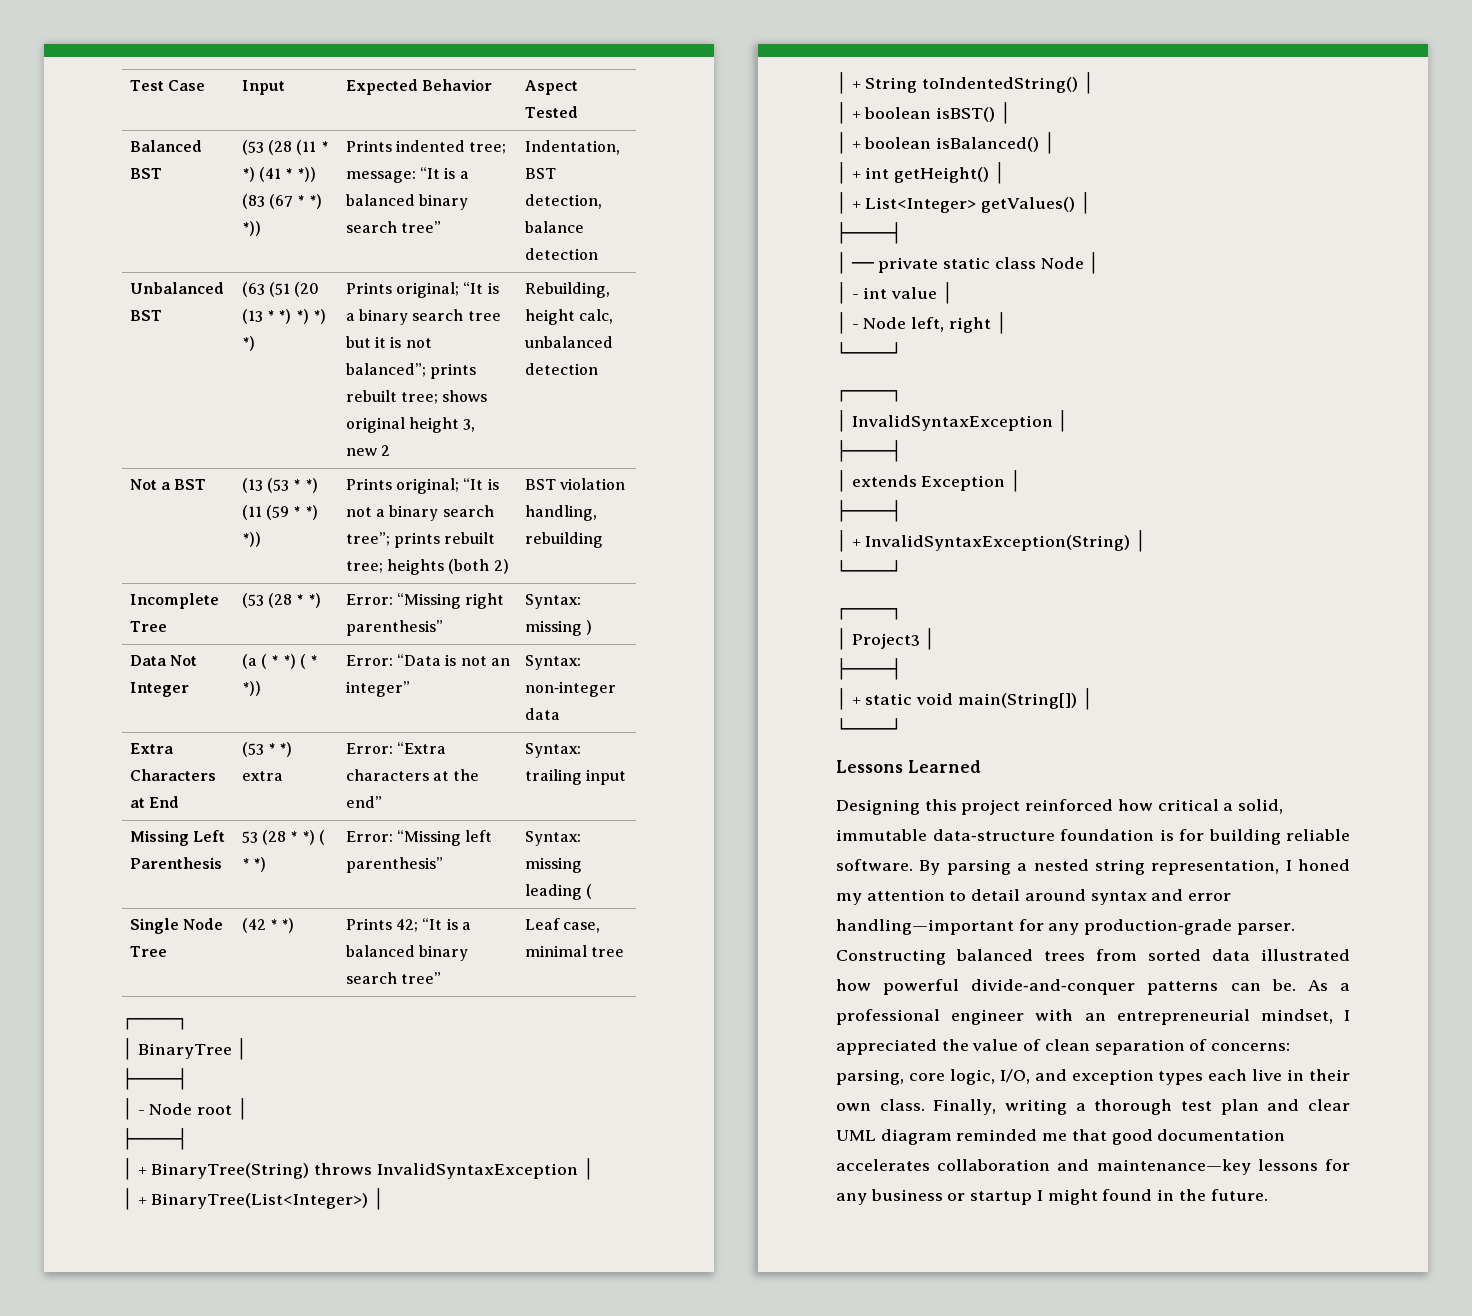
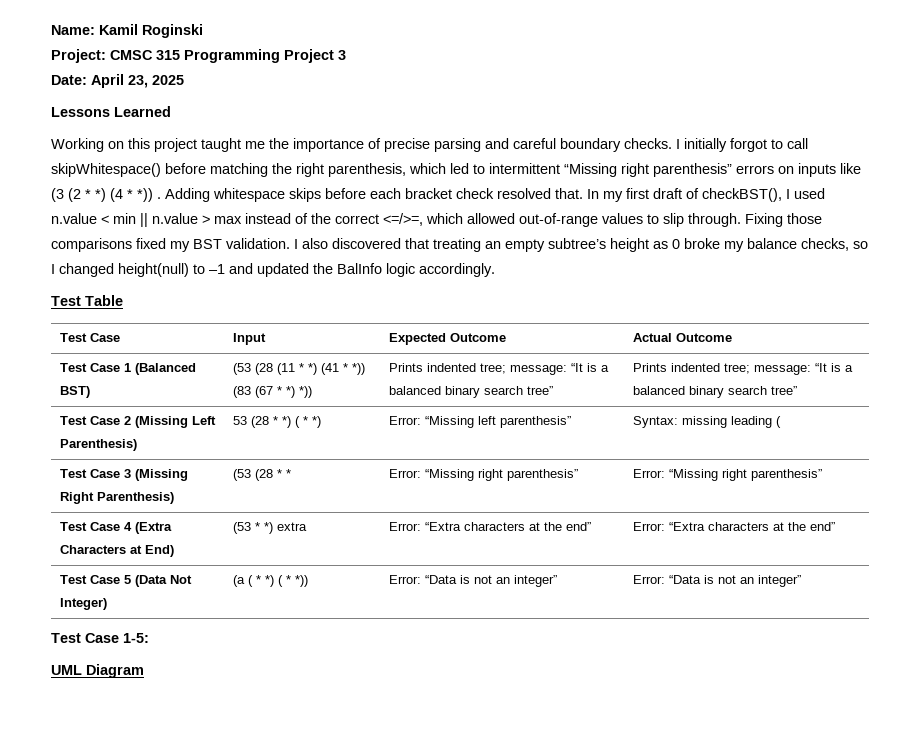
[129,80,205,91] [241,80,285,95] [345,79,492,95] [524,80,578,95] [524,106,578,118] [129,140,202,152] [129,168,162,179] Test Case | Input | Expected Behavior | Aspect Tested // Balanced BST -> [51,24,203,38] [51,49,346,63] [51,74,184,88] [51,106,171,117] [51,138,808,152] [51,163,861,177] [51,188,825,202] [51,213,822,227] [51,238,868,252] [51,263,495,277] [51,295,123,306] [60,333,121,342] [233,333,267,345] [389,333,507,345] [633,333,733,342] [60,363,197,375] [60,386,91,398] Name: Kamil Roginski // Project: CMSC 315 Programming Project 3 // Date: April 23, 2025 // Lessons Learned // Working on this project taught me the importance of precise parsing and careful boundary checks. I initially forgot to call skipWhitespace() before matching the right parenthesis, which led to intermittent “Missing right parenthesis” errors on inputs like (3 (2 * *) (4 * *)) . Adding whitespace skips before each bracket check resolved that. In my first draft of checkBST(), I used n.value < min || n.value > max instead of the correct <=/>=, which allowed out-of-range values to slip through. Fixing those comparisons fixed my BST validation. I also discovered that treating an empty subtree’s height as 0 broke my balance checks, so I changed height(null) to –1 and updated the BalInfo logic accordingly. // Test Table // Test Case | Input | Expected Outcome | Actual Outcome // Test Case 1 (Balanced BST)
[524,140,620,155] [524,168,556,179] [524,194,602,209] [524,221,584,233] [524,248,598,260] [129,282,224,294] [129,310,162,321] [241,282,320,297] [241,309,326,324] [241,336,255,351] [345,282,499,298] [345,309,501,325] [345,336,432,348] [345,363,476,379] [345,390,488,404] [345,417,476,433] [345,445,390,456] [524,282,610,298] [524,309,613,325] [524,336,613,348] [524,363,598,375] [129,479,207,490] [241,478,318,493] [241,505,318,520] [241,532,261,547] [345,478,499,494] [345,505,494,521] [345,532,496,548] [345,559,509,575] [524,478,625,490] [524,505,597,521] [524,532,603,548] [129,593,219,609] [129,621,167,632] [241,593,321,608] [345,593,505,609] [345,620,443,636] [524,594,581,609] [524,620,592,636] [129,655,197,666] [129,682,189,697] [241,654,318,669] [241,681,261,696] [345,654,510,666] [345,681,410,697] [524,655,581,670] [524,681,616,697] [524,708,560,720] [129,743,174,754] [129,769,216,781] [129,796,179,808] [241,742,293,757] [241,771,283,781] [345,742,446,754] [345,769,480,781] [345,796,382,808] [524,743,581,758] [524,769,626,785] [129,830,225,846] [129,857,222,869] Indentation, BST detection, balance detection // Unbalanced BST | (63 (51 (20 (13 * *) *) *) *) | Prints original; “It is a binary search tree but it is not balanced”; prints rebuilt tree; shows original height 3, new 2 | Rebuilding, height calc, unbalanced detection // Not a BST | (13 (53 * *) (11 (59 * *) *)) | Prints original; “It is not a binary search tree”; prints rebuilt tree; heights (both 2) | BST violation handling, rebuilding // Incomplete Tree | (53 (28 * *) | Error: “Missing right parenthesis” | Syntax: missing ) // Data Not Integer | (a ( * *) ( * *)) | Error: “Data is not an integer” | Syntax: non‐integer data // Extra Characters at End | (53 * *) extra | Error: “Extra characters at the end” | Syntax: trailing input // Missing Left Parenthesis -> [633,363,854,375] [633,386,798,398] [60,416,217,428] [60,439,138,451] Prints indented tree; message: “It is a balanced binary search tree” // Test Case 2 (Missing Left Parenthesis)
[129,918,223,934] [129,946,167,957] [241,918,295,933] [345,918,471,932] [345,945,468,961] [345,972,441,984] [524,918,600,933] [524,945,624,957] [122,1018,188,1030] [122,1038,248,1060] [122,1068,188,1090] [122,1098,248,1120] [122,1128,188,1150] [122,1158,594,1180] [122,1188,385,1210] [836,72,1094,94] [836,102,1011,124] [836,132,1055,154] [836,162,1005,184] [836,192,1091,214] [836,222,902,244] [836,252,1100,274] [836,282,953,304] [836,312,1007,334] [836,342,902,359] [836,390,902,402] [836,410,1069,432] [836,440,902,462] [836,470,1022,492] [836,500,902,522] [836,530,1147,552] [836,560,902,577] [836,608,902,620] [836,628,936,650] [836,658,902,680] [836,688,1093,710] [836,718,902,735] [836,760,981,773] [836,799,1284,815] [836,829,1350,845] [836,859,1350,875] [836,889,1232,905] [836,919,1295,935] [836,949,1350,965] [836,979,1350,995] [836,1009,1350,1025] [836,1039,1291,1055] [836,1069,1350,1085] [836,1099,1350,1115] [836,1129,1286,1145] [836,1159,1350,1175] [836,1189,1268,1205] Single Node Tree | (42 * *) | Prints 42; “It is a balanced binary search tree” | Leaf case, minimal tree // ┌────┐ // │ BinaryTree │ // ├────┤ // │ - Node root │ // ├────┤ // │ + BinaryTree(String) throws InvalidSyntaxException │ // │ + BinaryTree(List<Integer>) │ // │ + String toIndentedString() │ // │ + boolean isBST() │ // │ + boolean isBalanced() │ // │ + int getHeight() │ // │ + List<Integer> getValues() │ // ├────┤ // │ ── private static class Node │ // │ - int value │ // │ - Node left, right │ // └────┘ // ┌────┐ // │ InvalidSyntaxException │ // ├────┤ // │ extends Exception │ // ├────┤ // │ + InvalidSyntaxException(String) │ // └────┘ // ┌────┐ // │ Project3 │ // ├────┤ // │ + static void main(String[]) │ // └────┘ // Lessons Learned // Designing this project reinforced how critical a solid, immutable data‐structure foundation is for building reliable software. By parsing a nested string representation, I honed my attention to detail around syntax and error handling—important for any production‐grade parser. Constructing balanced trees from sorted data illustrated how powerful divide‐and‐conquer patterns can be. As a professional engineer with an entrepreneurial mindset, I appreciated the value of clean separation of concerns: parsing, core logic, I/O, and exception types each live in their own class. Finally, writing a thorough test plan and clear UML diagram reminded me that good documentation accelerates collaboration and maintenance—key lessons for any business or startup I might found in the future. -> [60,469,189,481] [60,492,175,504] [233,469,292,481] [389,469,579,481] [633,469,823,481] [60,522,173,534] [60,545,175,557] [233,522,308,534] [389,522,592,531] [633,522,836,531] [60,575,193,587] [60,598,108,610] [233,575,309,587] [389,575,558,587] [633,575,802,587] [51,633,149,643] [51,664,144,678] Test Case 3 (Missing Right Parenthesis) | (53 (28 * * | Error: “Missing right parenthesis” | Error: “Missing right parenthesis” // Test Case 4 (Extra Characters at End) | (53 * *) extra | Error: “Extra characters at the end” | Error: “Extra characters at the end” // Test Case 5 (Data Not Integer) | (a ( * *) ( * *)) | Error: “Data is not an integer” | Error: “Data is not an integer” // Test Case 1-5: // UML Diagram

